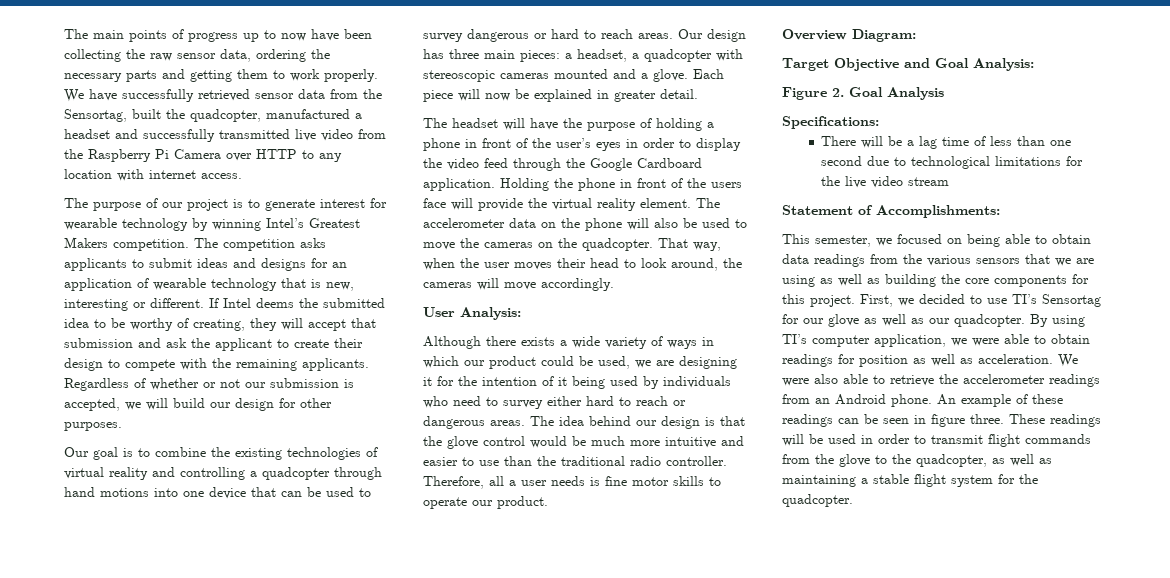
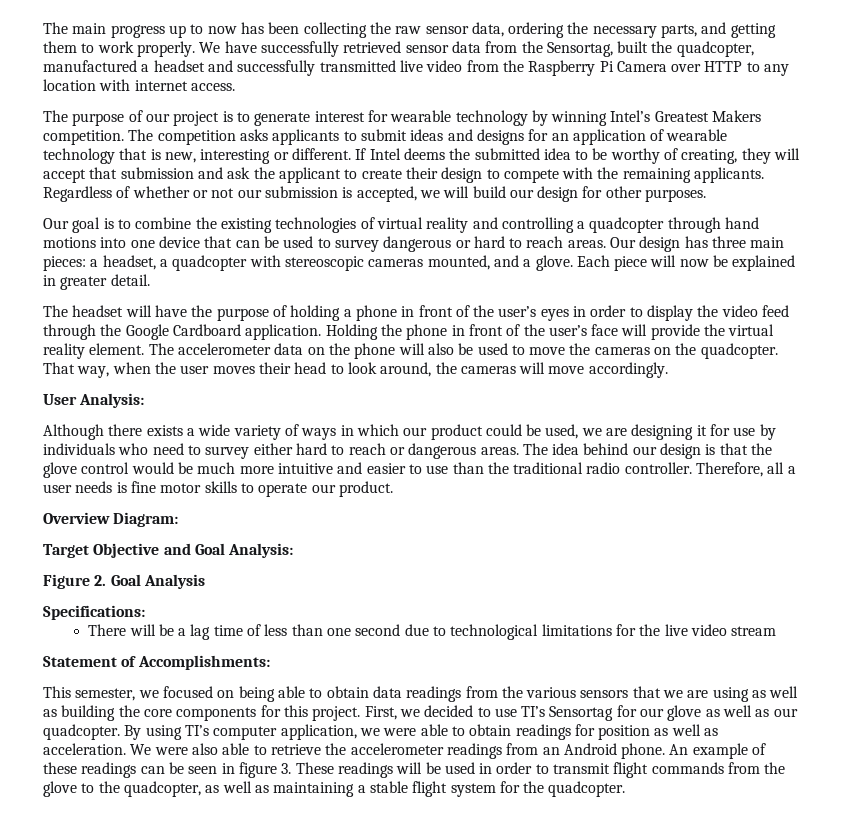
[129,29,184,42] points of -> (107, 28) none
[311,29,339,41] have -> [240,22,264,34] has
[126,70,157,82] parts -> [661,24,698,38] parts,
[554,69,608,79] mounted -> [427,255,490,270] mounted,
[711,182,742,188] users -> [548,325,587,336] user’s
[458,376,638,389] the intention of it being used -> [733,427,756,436] use
[970,414,1004,424] three. -> [281,763,292,774] 3.

